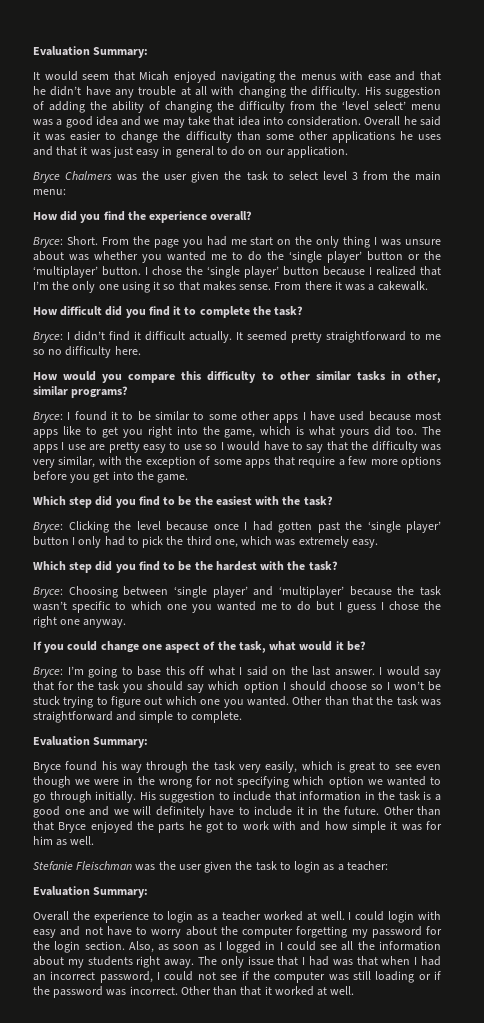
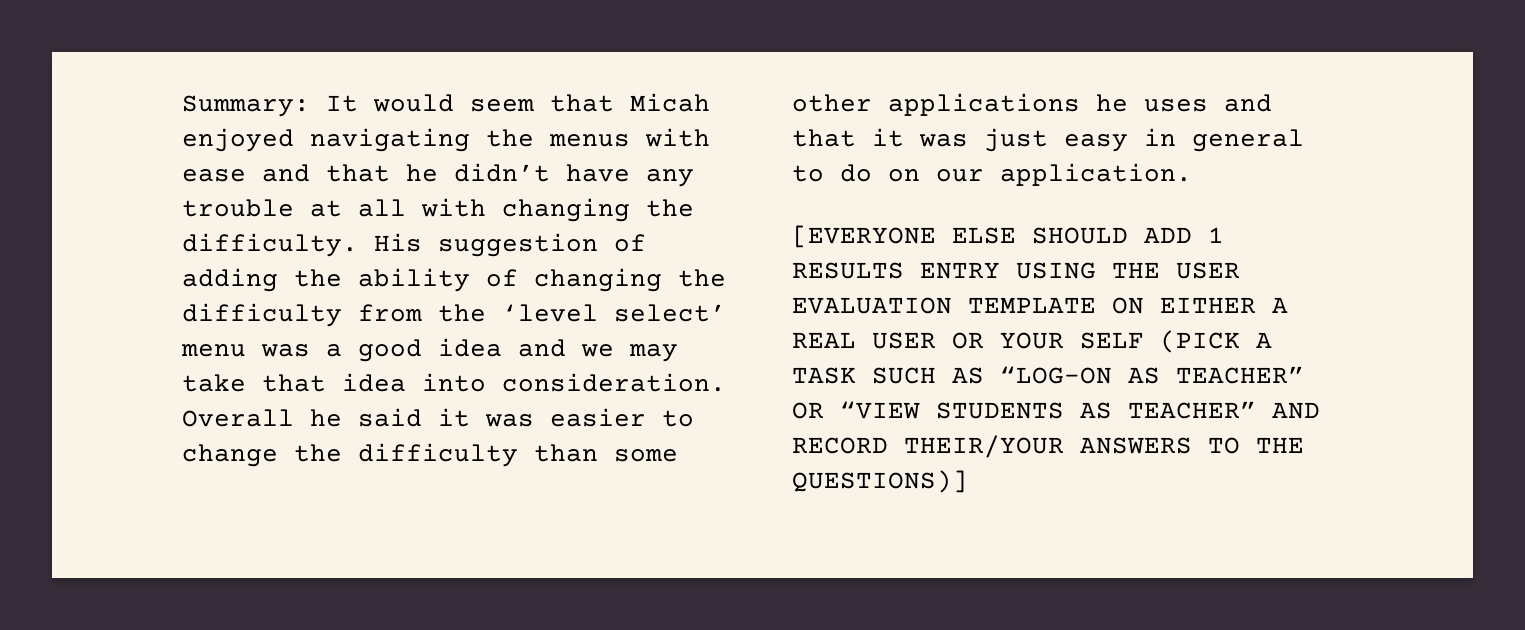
[33,46,149,58] Evaluation Summary: // -> [182,95,310,117] Summary:
[33,171,441,183] [33,189,66,195] [33,211,253,223] [33,236,442,248] [33,251,441,263] [33,266,441,278] [33,281,428,293] [33,306,304,318] [33,331,441,343] [33,346,141,358] [33,371,441,383] [33,386,129,398] [33,411,441,423] [33,426,442,438] [33,441,442,453] [33,456,441,468] [33,471,189,483] [33,496,333,508] [33,521,441,533] [33,536,378,548] [33,561,338,573] [33,586,441,598] [33,601,442,613] [33,616,127,628] [33,641,366,653] [33,666,441,678] [33,681,441,693] [33,696,441,708] [33,711,242,723] [33,736,149,748] [33,761,441,773] [33,776,441,788] [33,791,442,803] [33,806,441,818] [33,821,442,833] [33,836,95,846] [33,861,388,873] [33,886,149,898] [33,911,441,923] [33,926,442,938] [33,941,441,953] [33,956,442,968] [33,971,441,983] [33,986,355,998] Bryce Chalmers was the user given the task to select level 3 from the main menu: // How did you find the experience overall? // Bryce: Short. From the page you had me start on the only thing I was unsure about was whether you wanted me to do the ‘single player’ button or the ‘multiplayer’ button. I chose the ‘single player’ button because I realized that I’m the only one using it so that makes sense. From there it was a cakewalk. // How difficult did you find it to complete the task? // Bryce: I didn’t find it difficult actually. It seemed pretty straightforward to me so no difficulty here. // How would you compare this difficulty to other similar tasks in other, similar programs? // Bryce: I found it to be similar to some other apps I have used because most apps like to get you right into the game, which is what yours did too. The apps I use are pretty easy to use so I would have to say that the difficulty was very similar, with the exception of some apps that require a few more options before you get into the game. // Which step did you find to be the easiest with the task? // Bryce: Clicking the level because once I had gotten past the ‘single player’ button I only had to pick the third one, which was extremely easy. // Which step did you find to be the hardest with the task? // Bryce: Choosing between ‘single player’ and ‘multiplayer’ because the task wasn’t specific to which one you wanted me to do but I guess I chose the right one anyway. // If you could change one aspect of the task, what would it be? // Bryce: I’m going to base this off what I said on the last answer. I would say that for the task you should say which option I should choose so I won’t be stuck trying to figure out which one you wanted. Other than that the task was straightforward and simple to complete. // Evaluation Summary: // Bryce found his way through the task very easily, which is great to see even though we were in the wrong for not specifying which option we wanted to go through initially. His suggestion to include that information in the task is a good one and we will definitely have to include it in the future. Other than that Bryce enjoyed the parts he got to work with and how simple it was for him as well. // Stefanie Fleischman was the user given the task to login as a teacher: // Evaluation Summary: // Overall the experience to login as a teacher worked at well. I could login with easy and not have to worry about the computer forgetting my password for the login section. Also, as soon as I logged in I could see all the information about my students right away. The only issue that I had was that when I had an incorrect password, I could not see if the computer was still loading or if the password was incorrect. Other than that it worked at well. -> [792,225,1224,248] [792,262,1240,279] [792,297,1288,314] [792,330,1272,353] [792,366,1304,384] [792,401,1320,419] [792,435,1304,458] [792,470,968,493] [EVERYONE ELSE SHOULD ADD 1 RESULTS ENTRY USING THE USER EVALUATION TEMPLATE ON EITHER A REAL USER OR YOUR SELF (PICK A TASK SUCH AS “LOG-ON AS TEACHER” OR “VIEW STUDENTS AS TEACHER” AND RECORD THEIR/YOUR ANSWERS TO THE QUESTIONS)]

